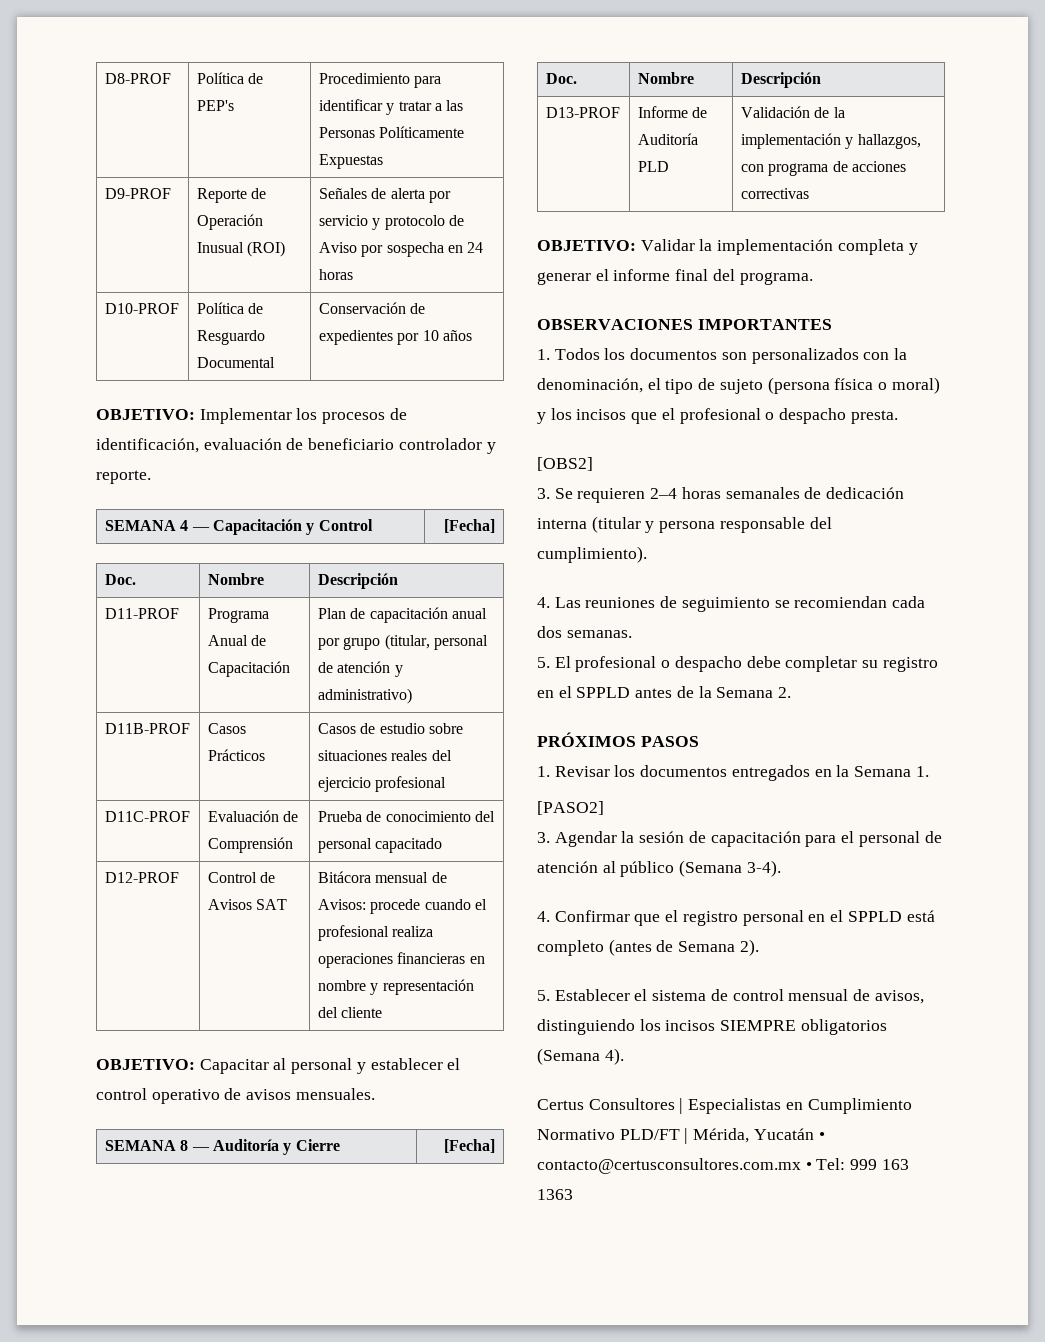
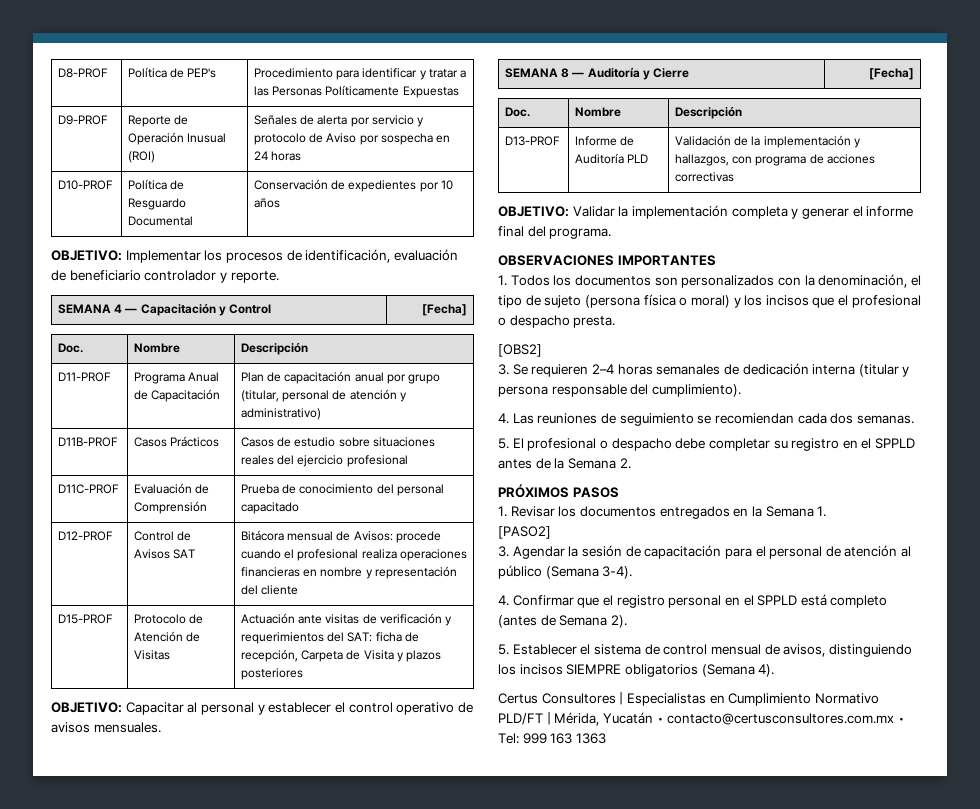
(383, 1012) none -> [58,614,114,624] [134,614,204,624] [134,631,201,642] [134,650,171,660] [241,613,453,626] [241,632,419,644] [241,649,442,662] [241,668,304,680] // D15-PROF | Protocolo de Atención de Visitas | Actuación ante visitas de verificación y requerimientos del SAT: ficha de recepción, Carpeta de Visita y plazos posteriores

